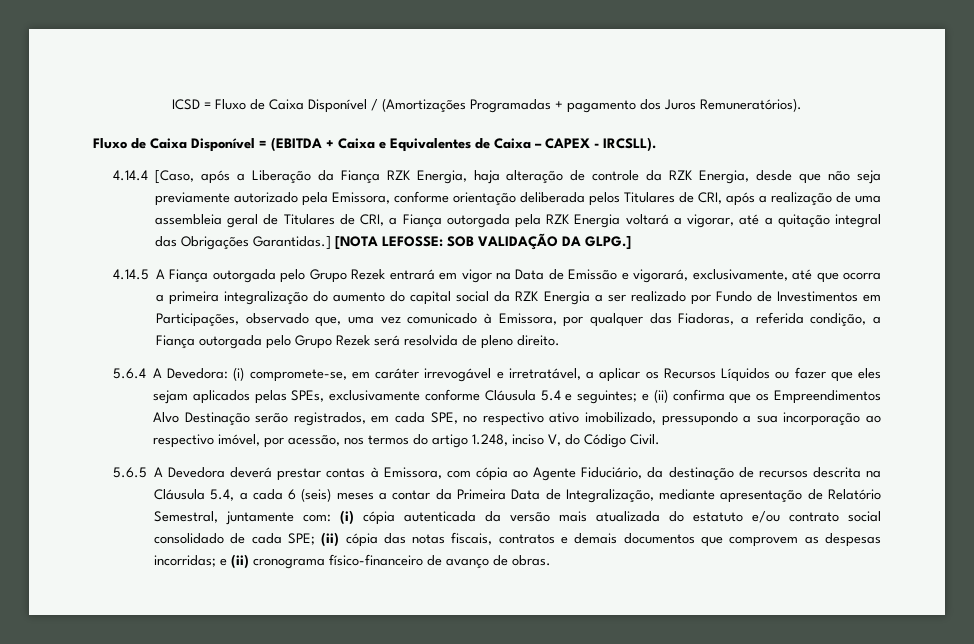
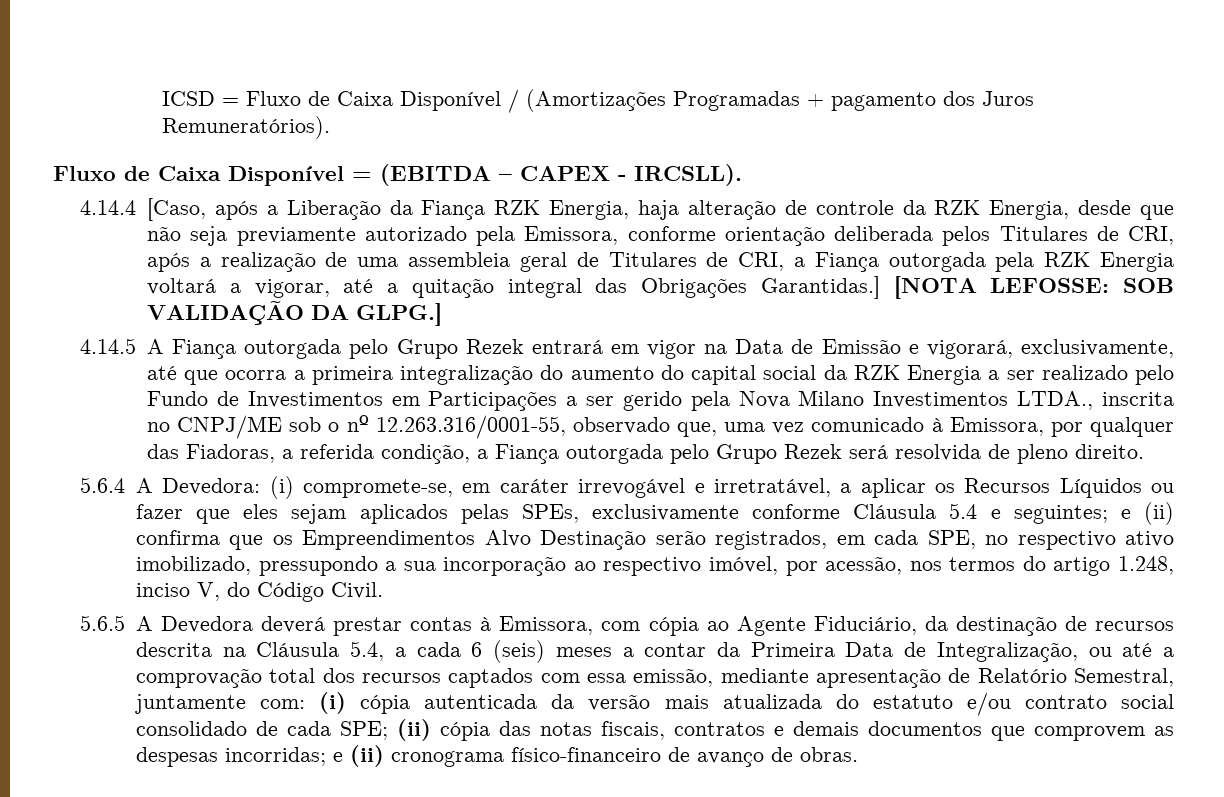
[326,138,531,152] + Caixa e Equivalentes de Caixa -> (491, 175) none
[690,294,711,305] por -> [1134,365,1174,385] pelo
[155,313,239,327] Participações, -> [428,390,1175,411] [147,415,566,439] Participações a ser gerido pela Nova Milano Investimentos LTDA., inscrita no CNPJ/ME sob o nº 12.263.316/0001-55,
(654, 496) none -> [1088,643,1175,657] [136,668,714,688] ou até a comprovação total dos recursos captados com essa emissão,

